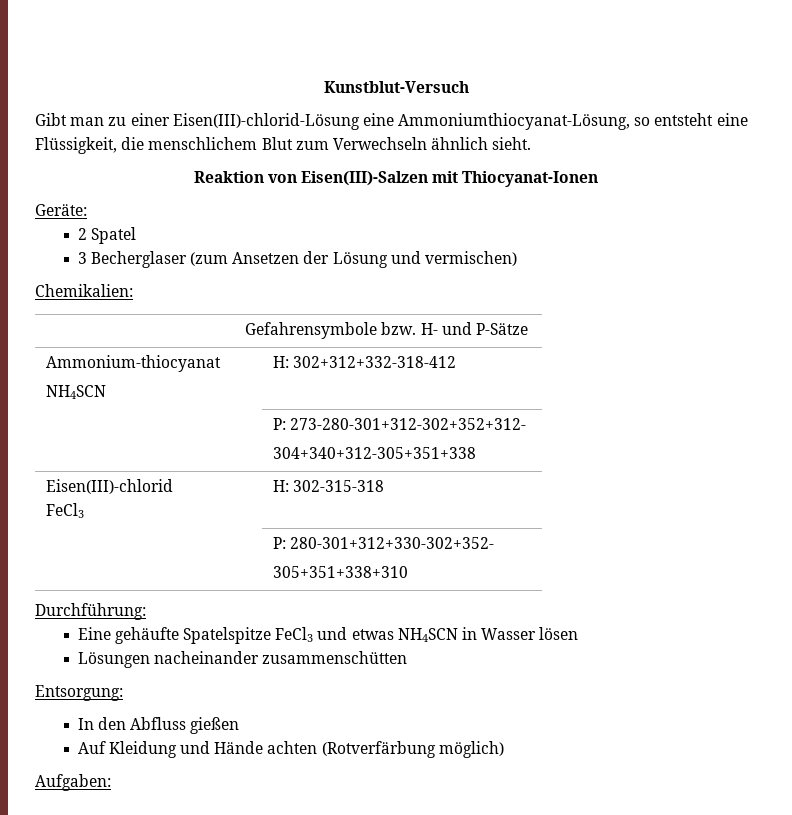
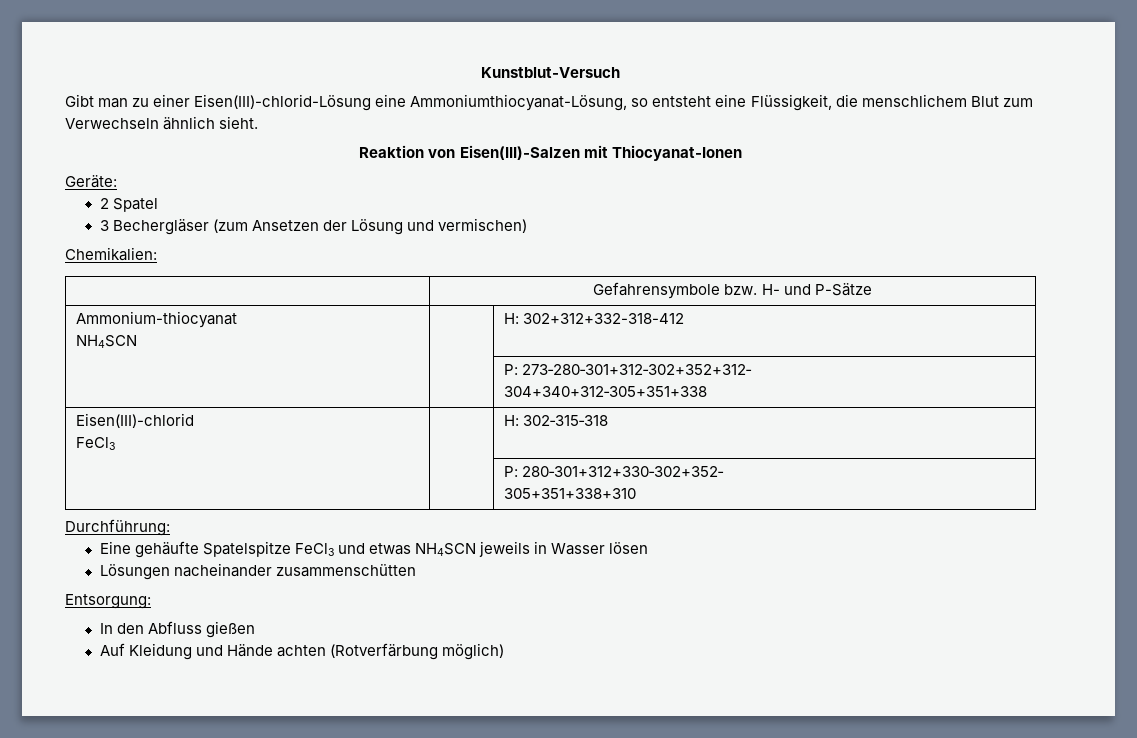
[90,251,187,268] Becherglaser -> [112,219,209,235] Bechergläser
(458, 635) none -> [479,541,531,557] jeweils
[35,774,111,791] // Aufgaben: -> (505, 651) none

